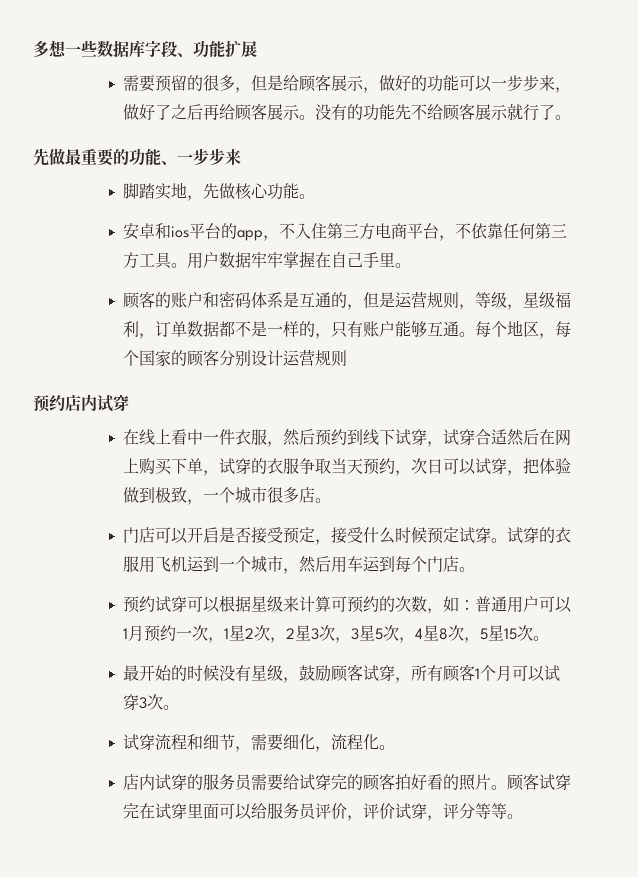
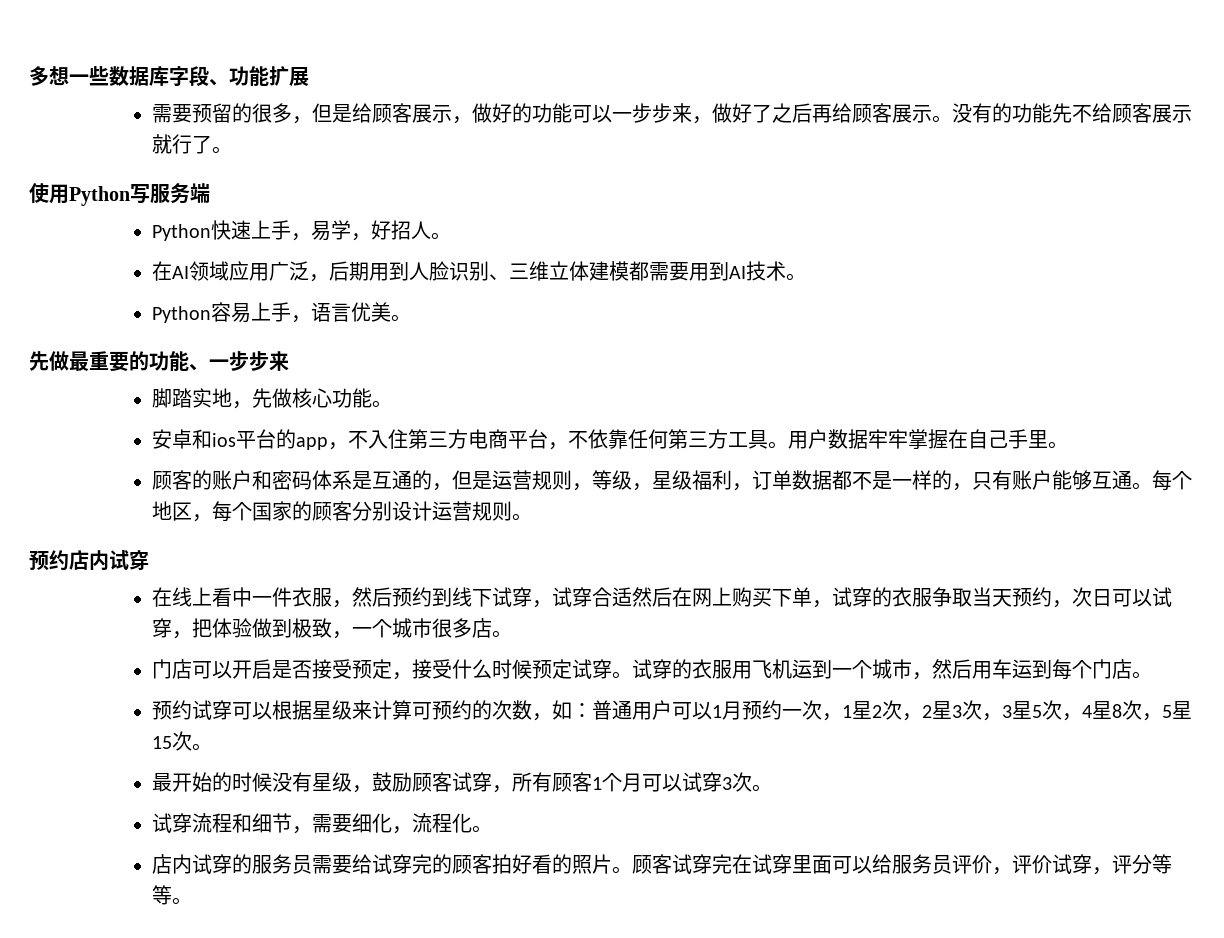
(572, 117) none -> [29,183,210,206] [151,220,451,241] [151,261,806,282] [151,302,411,323] // 使用Python写服务端 // Python快速上手，易学，好招人。 // 在AI领域应用广泛，后期用到人脸识别、三维立体建模都需要用到AI技术。 // Python容易上手，语言优美。
(348, 358) none -> [511,513,532,521] 。

